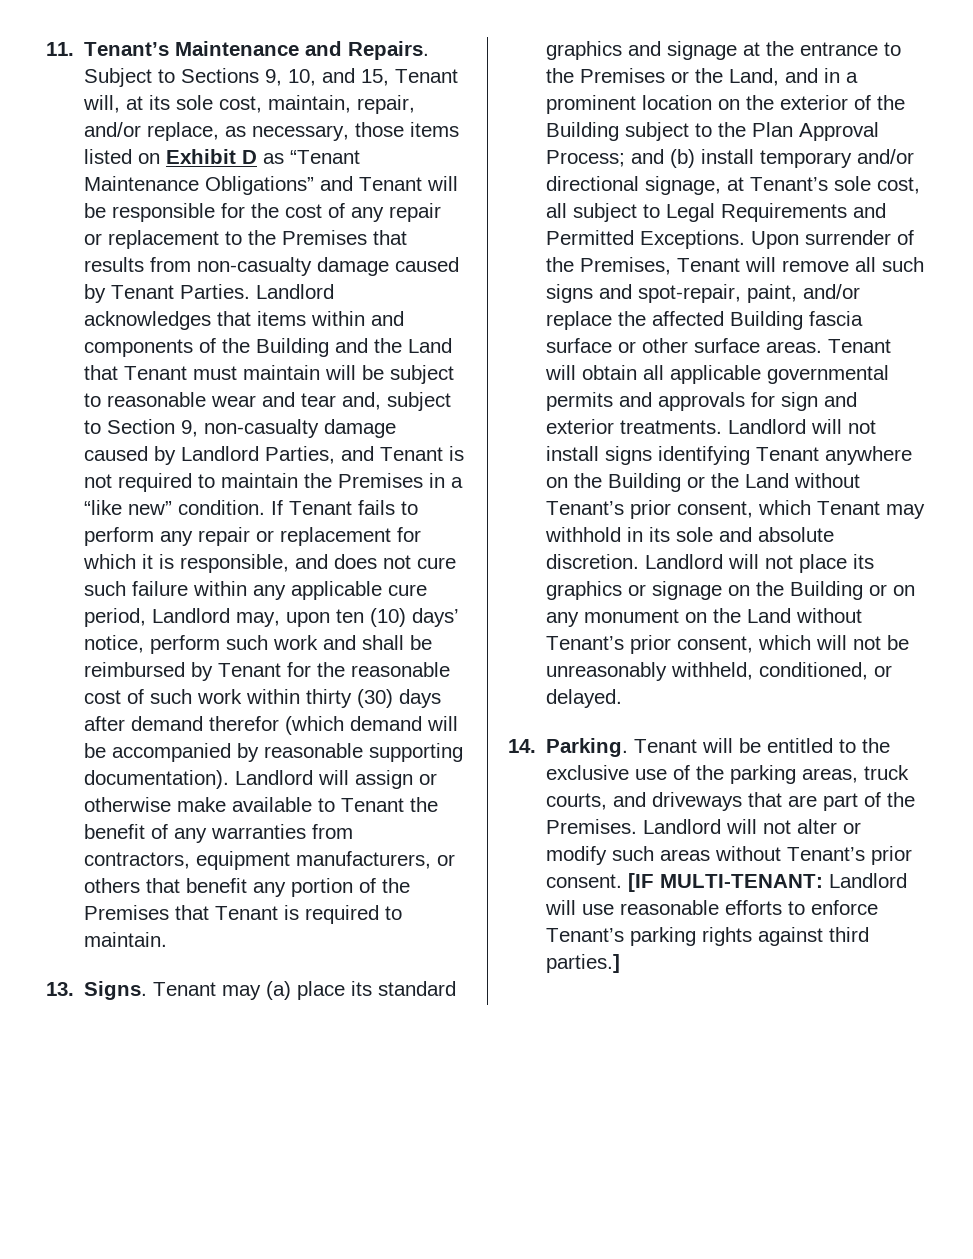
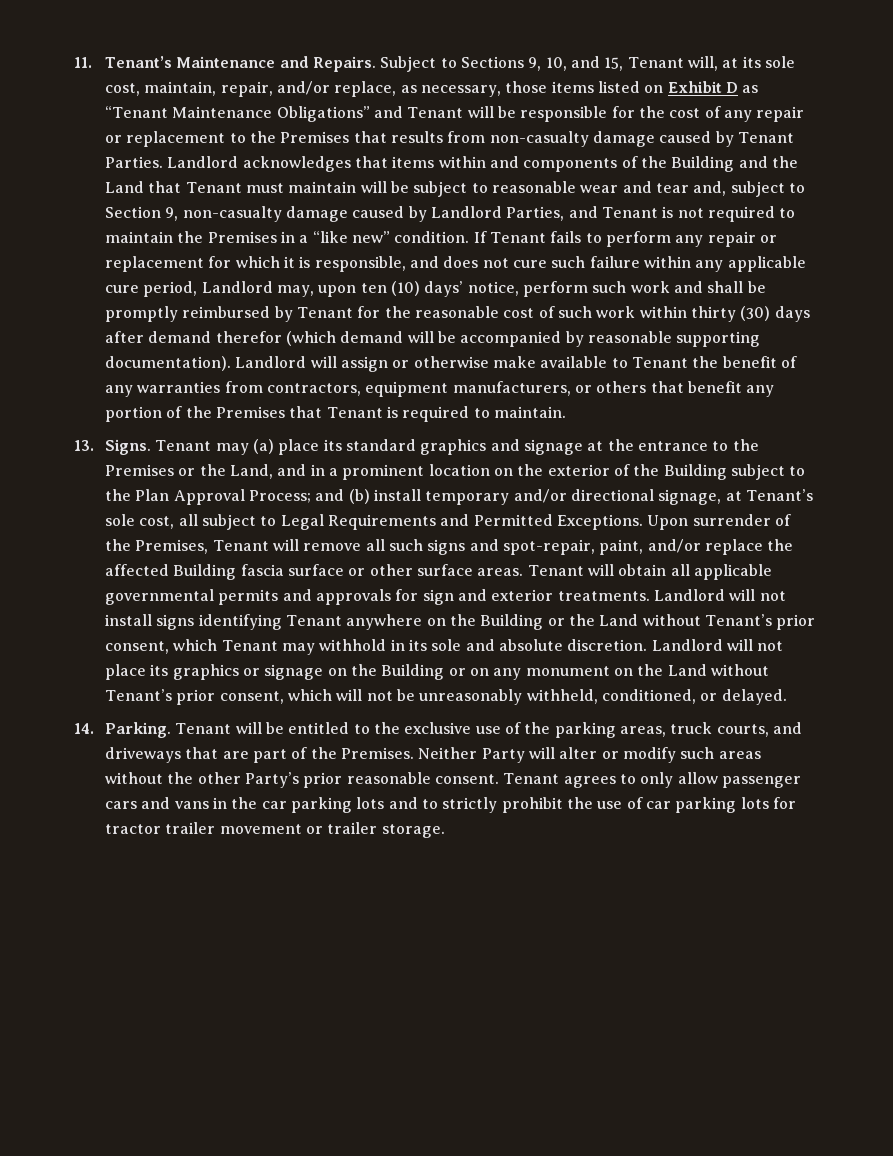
(433, 642) none -> [105,306,179,322] promptly
[643,819,792,834] Landlord will not -> [418,747,555,763] Neither Party will
[787,846,913,865] [546,873,908,892] [545,900,879,915] [546,927,870,946] [546,954,621,973] Tenant’s prior consent. [IF MULTI-TENANT: Landlord will use reasonable efforts to enforce Tenant’s parking rights against third parties.] -> [167,772,801,788] [105,797,796,813] [105,822,445,838] the other Party’s prior reasonable consent. Tenant agrees to only allow passenger cars and vans in the car parking lots and to strictly prohibit the use of car parking lots for tractor trailer movement or trailer storage.

